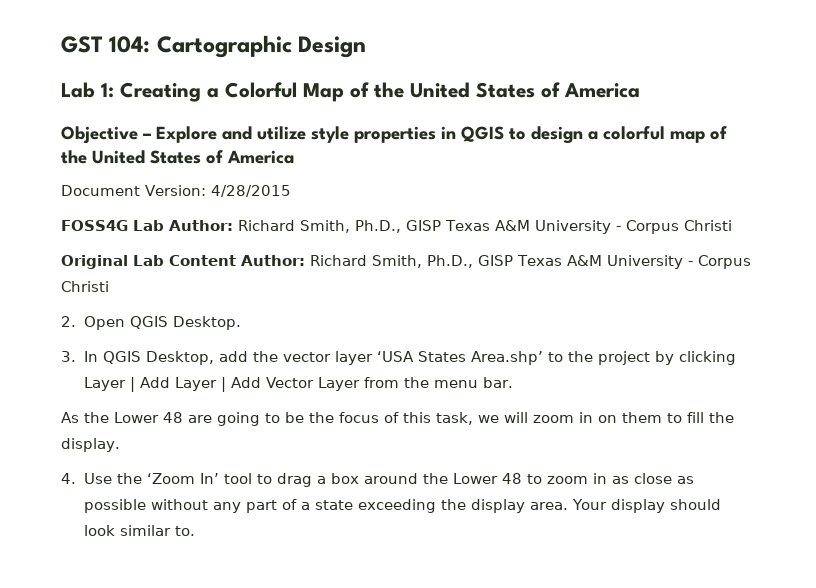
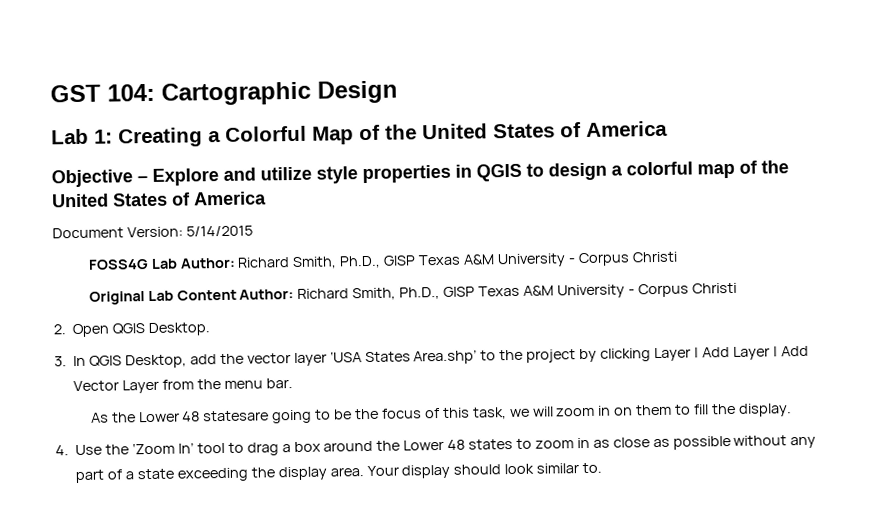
[210,185,291,197] 4/28/2015 -> [185,225,253,237] 5/14/2015
[188,415,212,423] are -> [203,410,270,422] statesare
(522, 478) none -> [468,438,514,450] states

